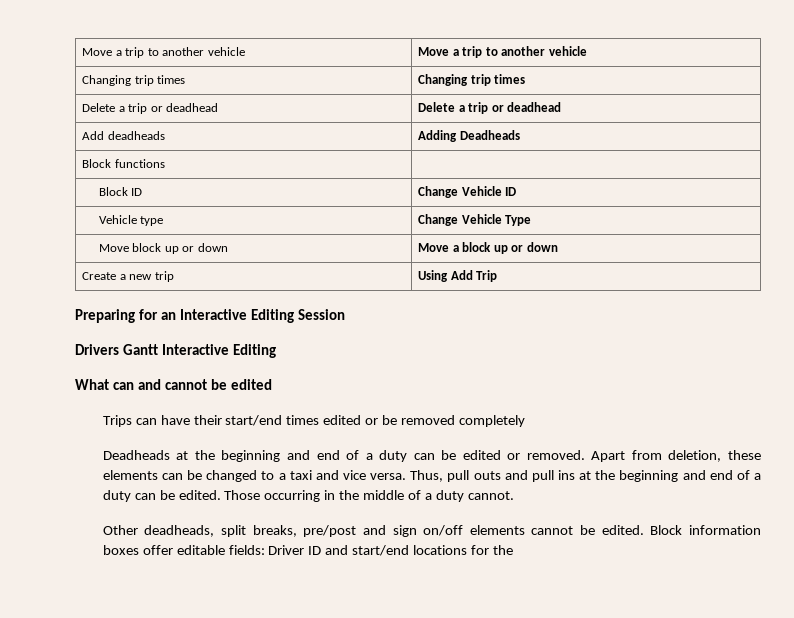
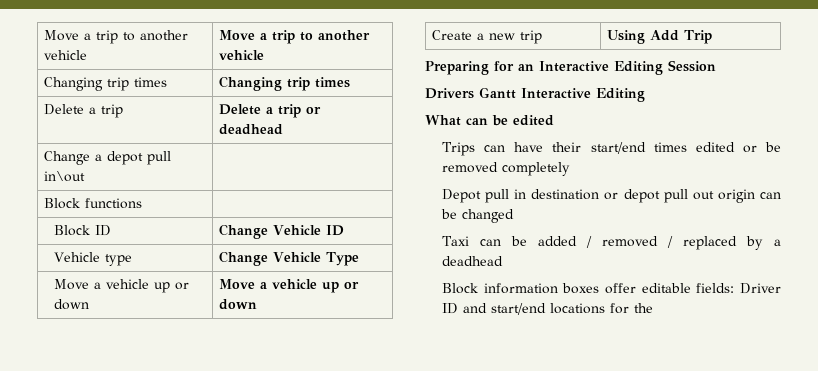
[150,103,219,112] or deadhead -> (124, 111) none
[82,131,165,140] [418,130,520,142] Add deadheads | Adding Deadheads -> [44,151,172,165] [44,171,86,182] Change a depot pull in\out |
[132,243,162,252] block -> [94,279,150,289] a vehicle
[462,242,492,252] block -> [272,279,318,289] vehicle
[137,379,207,390] and cannot -> (488, 121) none
[102,450,762,462] [102,470,761,482] [102,490,514,502] [102,525,644,537] Deadheads at the beginning and end of a duty can be edited or removed. Apart from deletion, these elements can be changed to a taxi and vice versa. Thus, pull outs and pull ins at the beginning and end of a duty can be edited. Those occurring in the middle of a duty cannot. // Other deadheads, split breaks, pre/post and sign on/off elements cannot be edited. -> [442,189,781,203] [441,209,515,223] [442,236,781,250] [442,256,504,266] Depot pull in destination or depot pull out origin can be changed // Taxi can be added / removed / replaced by a deadhead //

